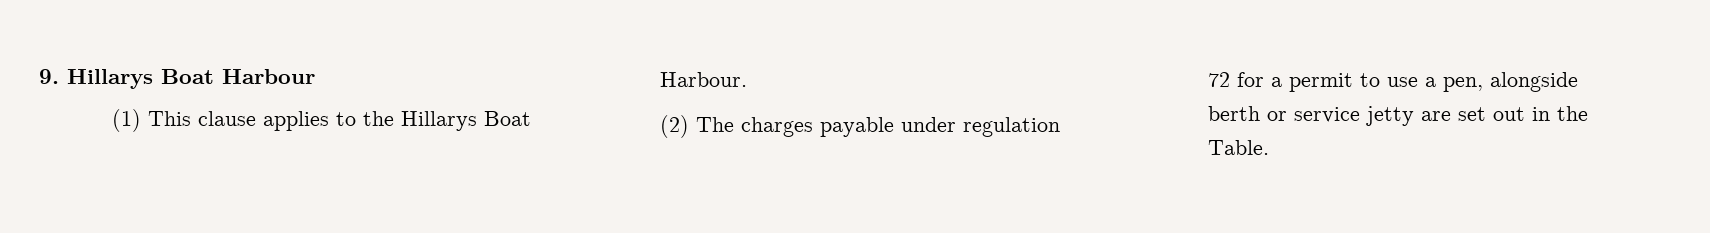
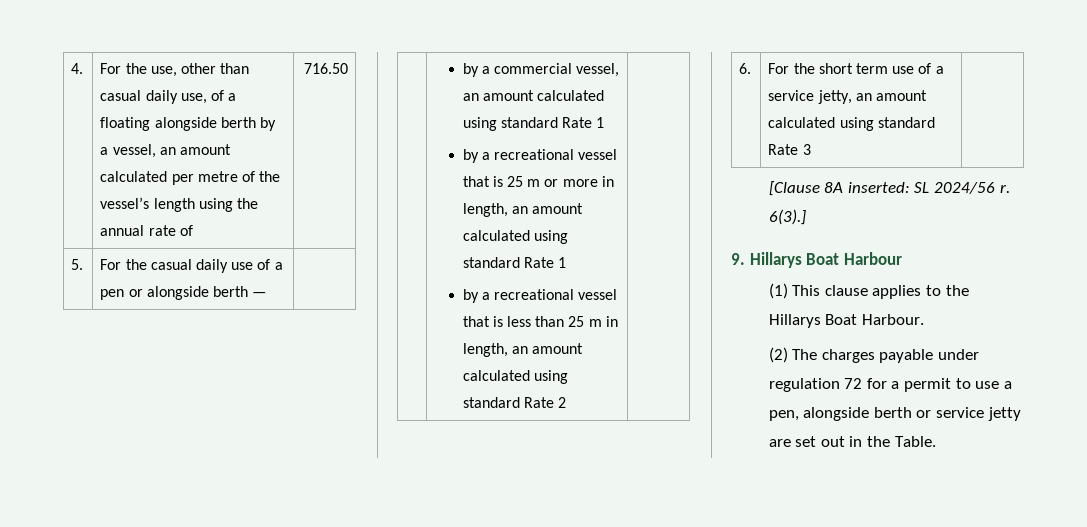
(39, 76) none -> [71,63,84,74] [100,63,250,77] [100,90,237,104] [100,117,276,131] [100,144,231,158] [100,171,281,185] [100,197,258,212] [100,225,193,236] [303,63,348,74] [71,259,84,270] [100,259,283,273] [100,286,267,300] [462,63,620,77] [462,90,605,101] [462,117,605,131] [462,149,618,163] [462,176,614,187] [462,203,584,217] [462,230,568,244] [462,257,567,268] [462,289,618,303] [462,316,618,327] [462,343,584,357] [462,370,568,384] [462,397,567,408] [739,63,752,74] [768,63,944,74] [768,90,927,104] [768,117,935,131] [768,144,811,155] [768,181,1010,196] [768,209,806,225] 4. | For the use, other than casual daily use, of a floating alongside berth by a vessel, an amount calculated per metre of the vessel’s length using the annual rate of | 716.50 // 5. | For the casual daily use of a pen or alongside berth — | // | by a commercial vessel, an amount calculated using standard Rate 1 // by a recreational vessel that is 25 m or more in length, an amount calculated using standard Rate 1 // by a recreational vessel that is less than 25 m in length, an amount calculated using standard Rate 2 | // 6. | For the short term use of a service jetty, an amount calculated using standard Rate 3 | // [Clause 8A inserted: SL 2024/56 r. 6(3).] //

